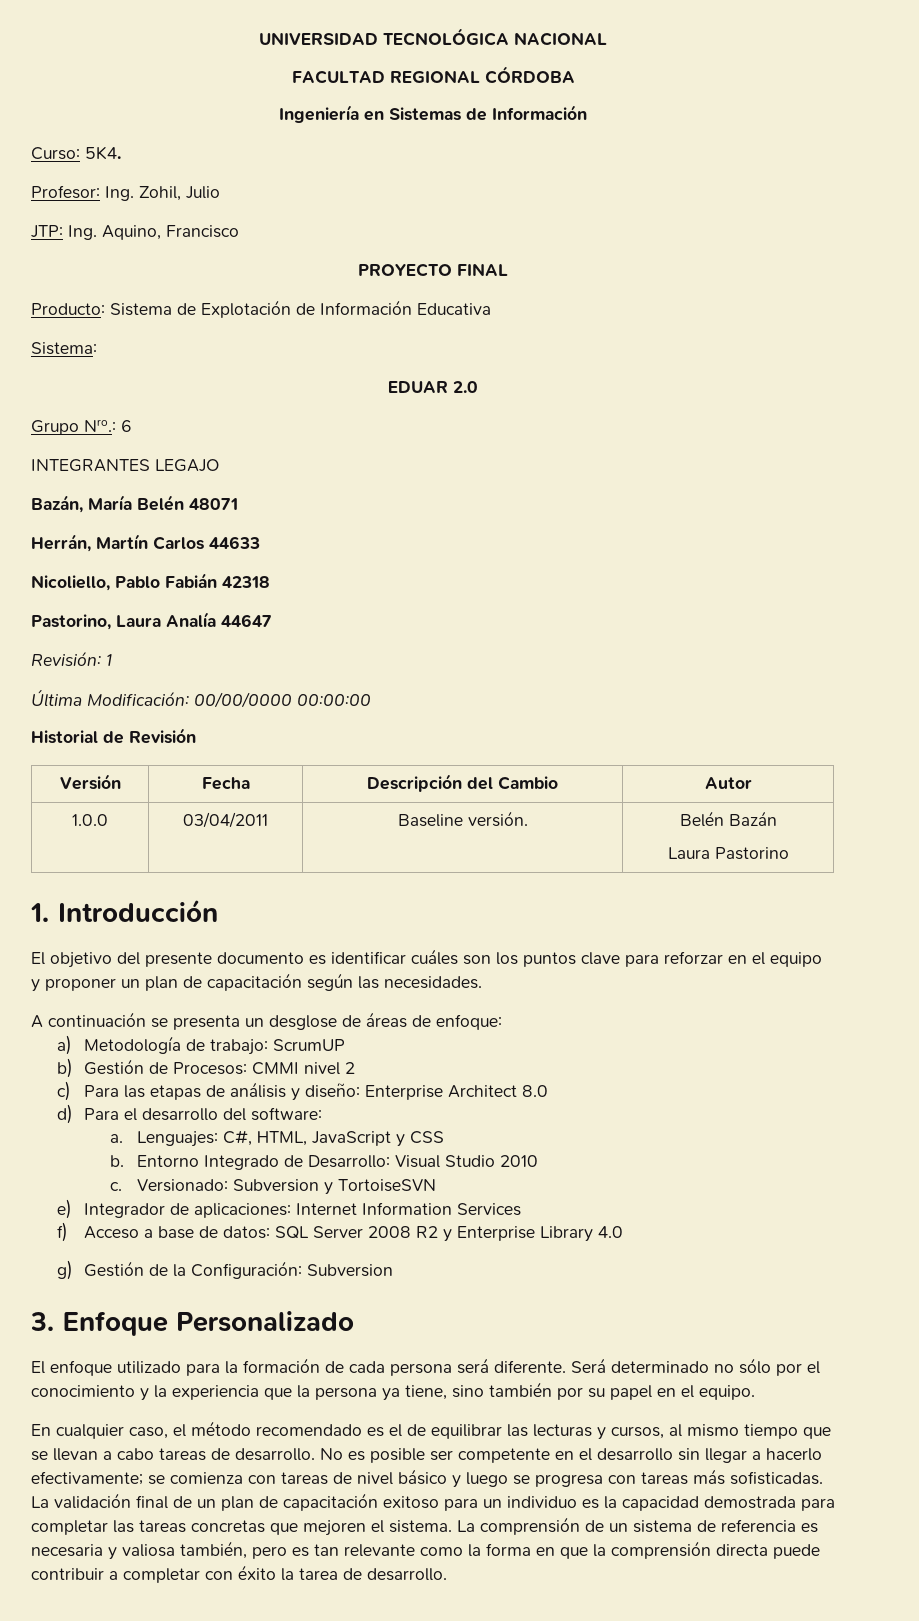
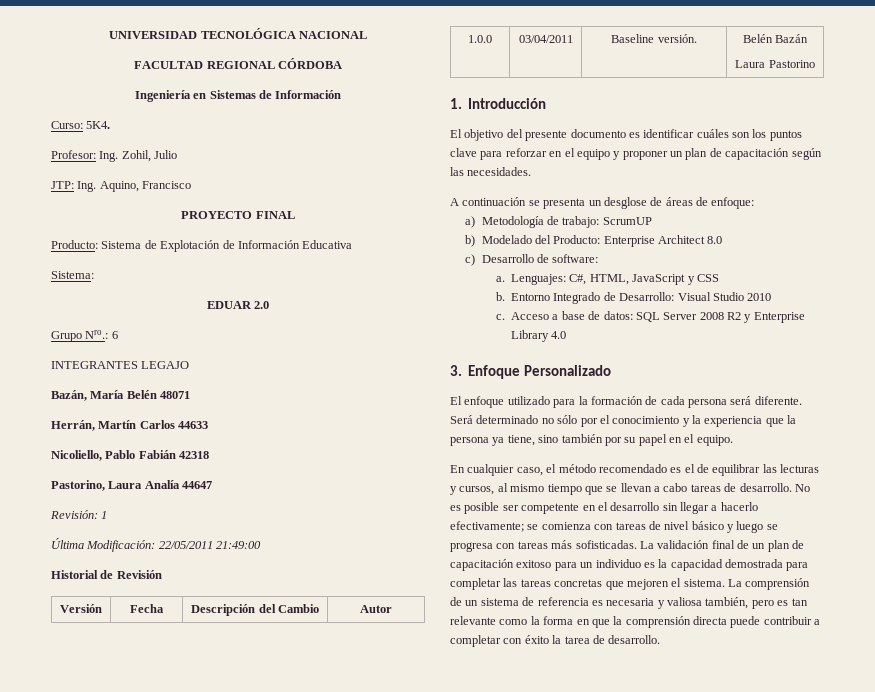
[194,692,371,708] 00/00/0000 00:00:00 -> [158,541,262,549] 22/05/2011 21:49:00
[83,1059,355,1075] [57,1081,548,1101] [57,1104,246,1124] Gestión de Procesos: CMMI nivel 2 // c) Para las etapas de análisis y diseño: Enterprise Architect 8.0 // d) Para el desarrollo del -> [481,235,723,247] [465,254,549,266] Modelado del Producto: Enterprise Architect 8.0 // c) Desarrollo de
[136,1179,436,1195] [57,1199,521,1219] [57,1222,69,1242] Versionado: Subversion y TortoiseSVN // e) Integrador de aplicaciones: Internet Information Services // f) -> (505, 317) none
[57,1260,393,1280] // g) Gestión de la Configuración: Subversion -> (567, 335) none

